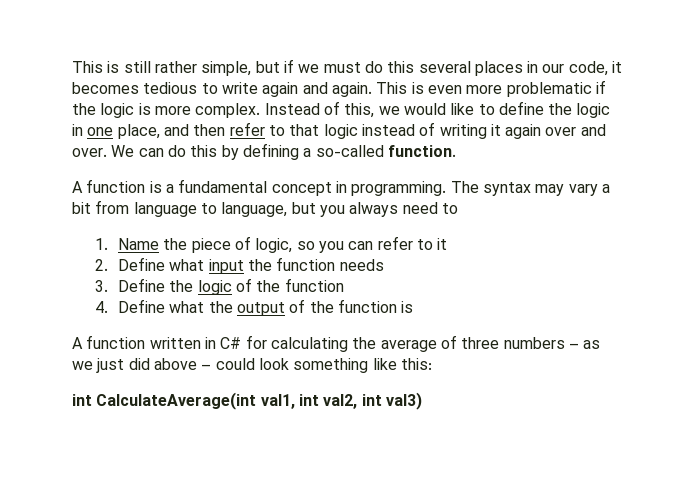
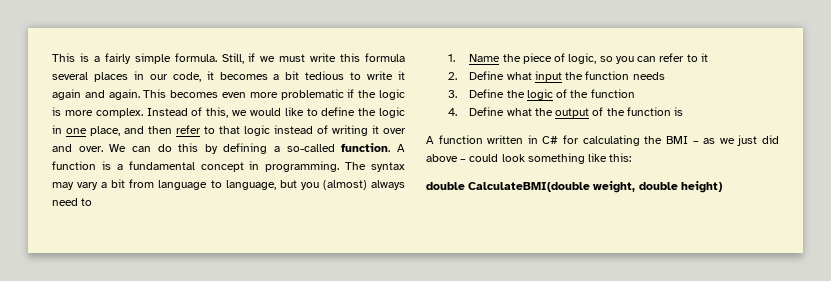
[72,59,415,76] This is still rather simple, but if we must do this -> [52,53,405,64] This is a fairly simple formula. Still, if we must write this formula
(139, 88) none -> [273,71,300,80] a bit
(258, 88) none -> [398,71,406,80] it
[411,82,424,94] is -> [170,90,219,98] becomes
[505,124,542,139] again -> (379, 129) none
(456, 151) // -> (391, 147) none
(345, 211) none -> [322,180,367,190] (almost)
[380,335,565,352] average of three numbers -> [665,136,688,144] BMI
[72,392,422,410] int CalculateAverage(int val1, int val2, int val3) -> [426,181,722,193] double CalculateBMI(double weight, double height)

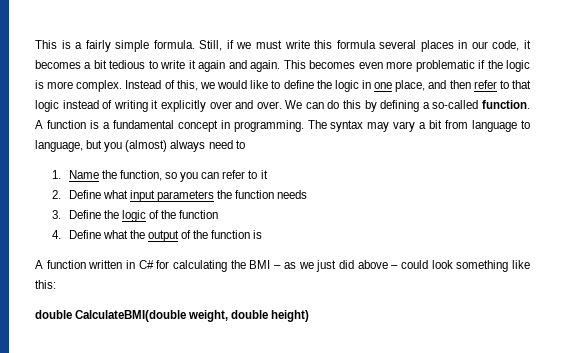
(379, 129) none -> [160,100,206,112] explicitly
[522,53,597,64] piece of logic, -> [119,170,162,181] function,
(562, 76) none -> [157,190,215,202] parameters

